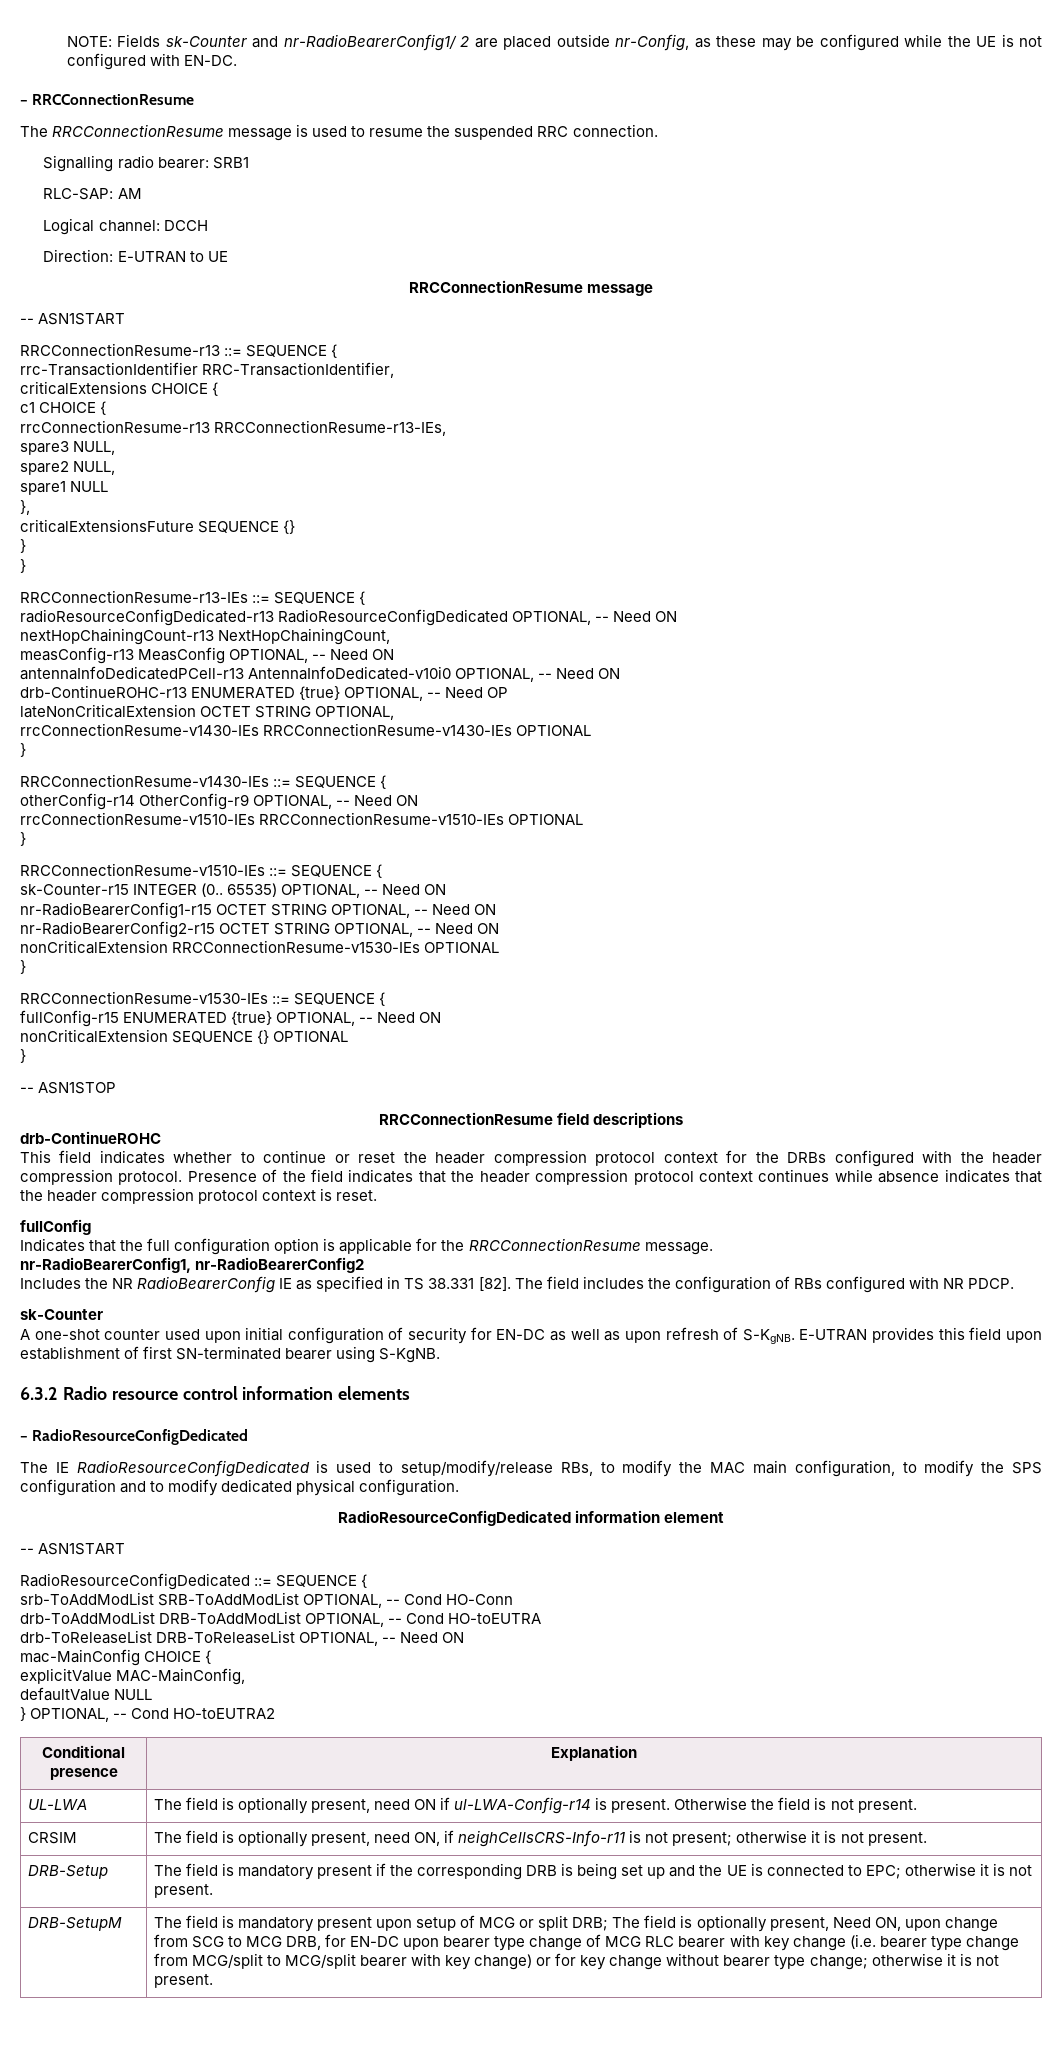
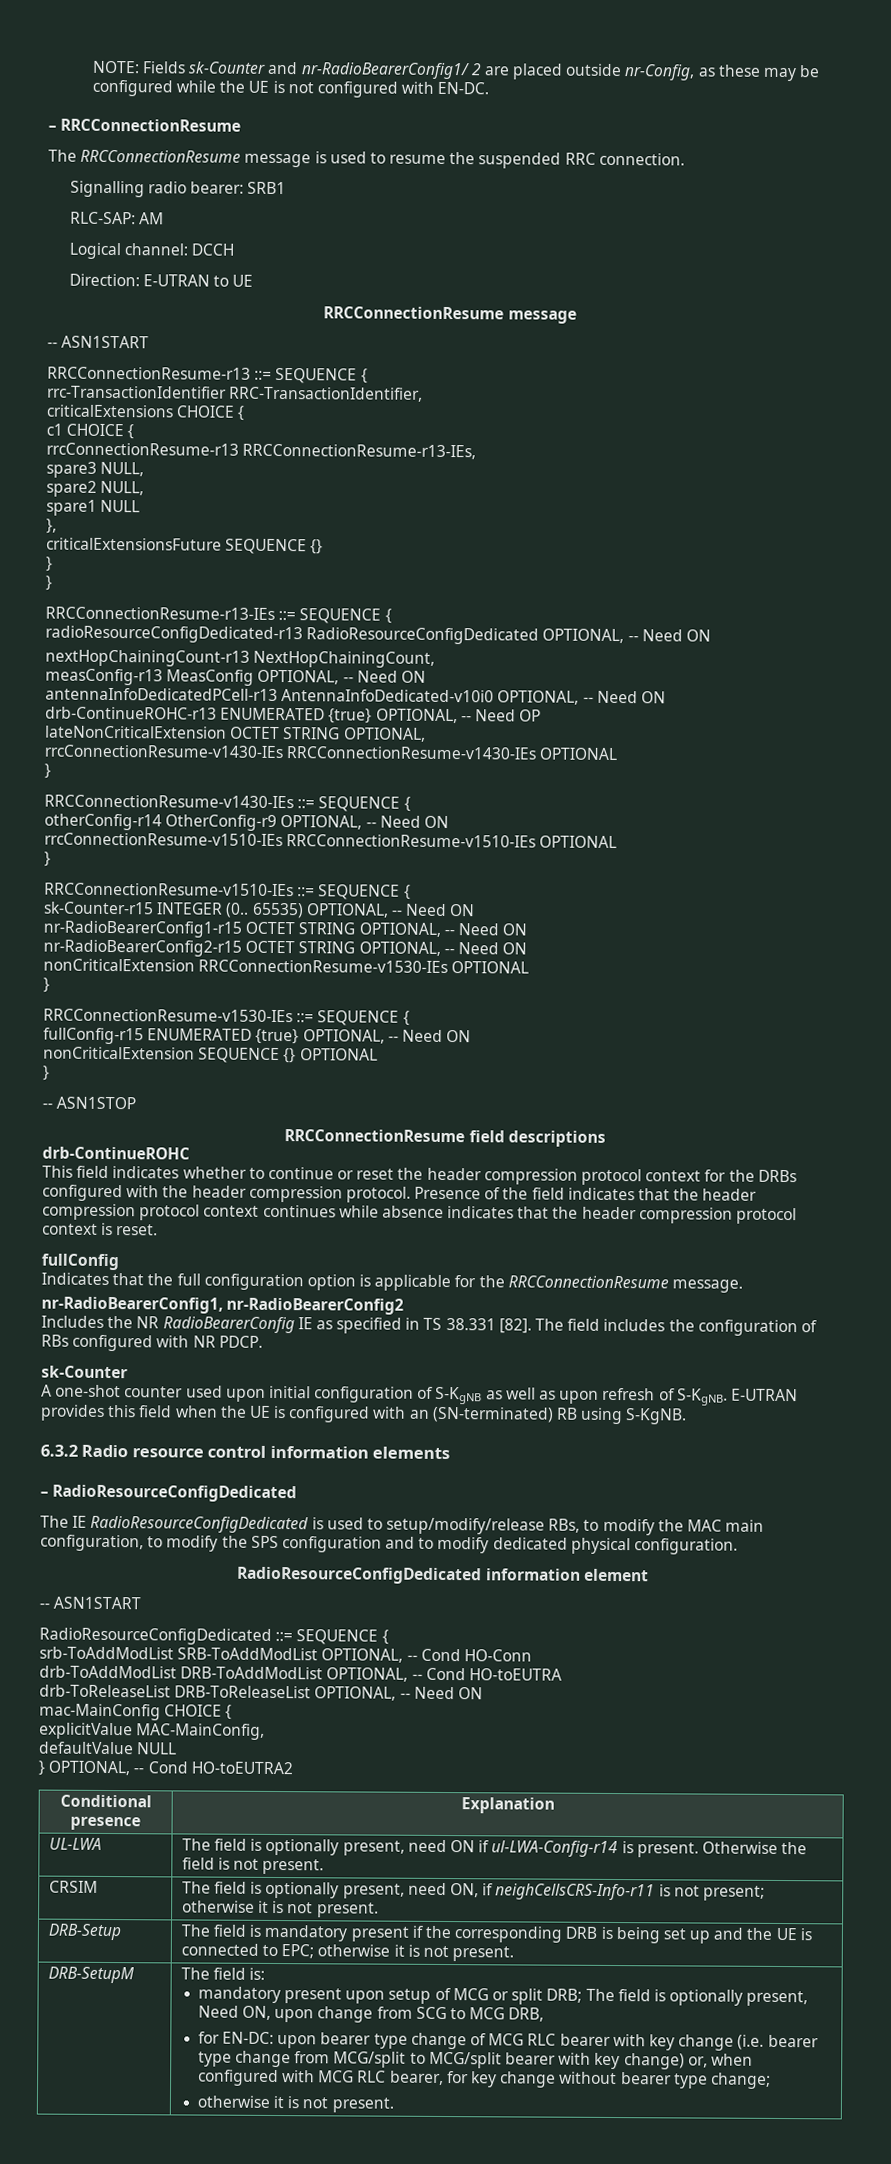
[408,1327,546,1344] security for EN-DC -> [435,1386,483,1405] S-KgNB
[1005,1331,1042,1343] [20,1346,333,1360] upon establishment of first SN-terminated bearer -> [175,1405,579,1423] when the UE is configured with an (SN-terminated) RB
[221,1915,234,1928] is -> [249,1967,266,1980] is: //
[325,1934,400,1947] for EN-DC -> [197,2031,275,2045] // for EN-DC:
[536,1957,552,1966] or -> [687,2053,753,2068] [197,2069,444,2087] or, when configured with MCG RLC bearer,
(868, 1962) none -> (771, 2080) //

